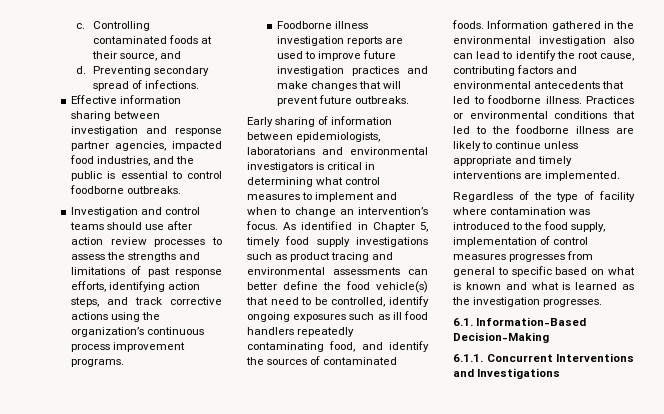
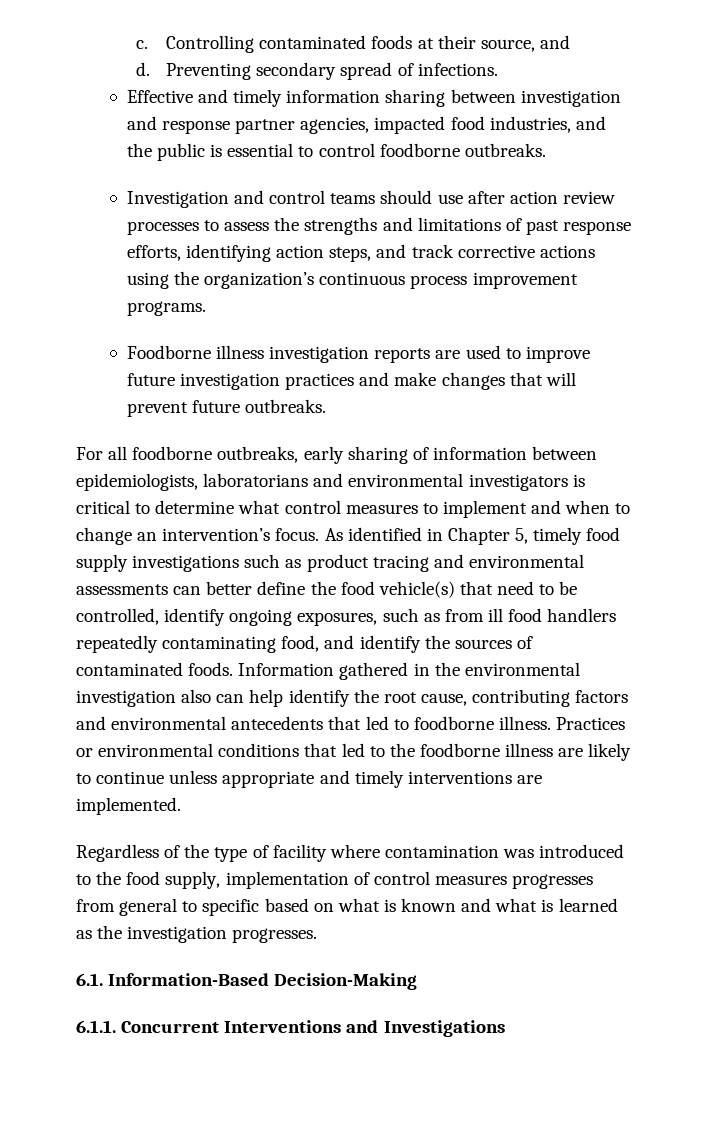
(117, 99) none -> [198,89,283,107] and timely
[247,117,273,127] Early -> [76,446,344,464] For all foodborne outbreaks, early
[365,162,376,170] [247,177,313,187] in determining -> [135,500,235,514] to determine
[293,312,390,322] exposures such as -> [297,608,484,626] exposures, such as from
[476,51,513,59] lead to -> [249,689,284,707] help

